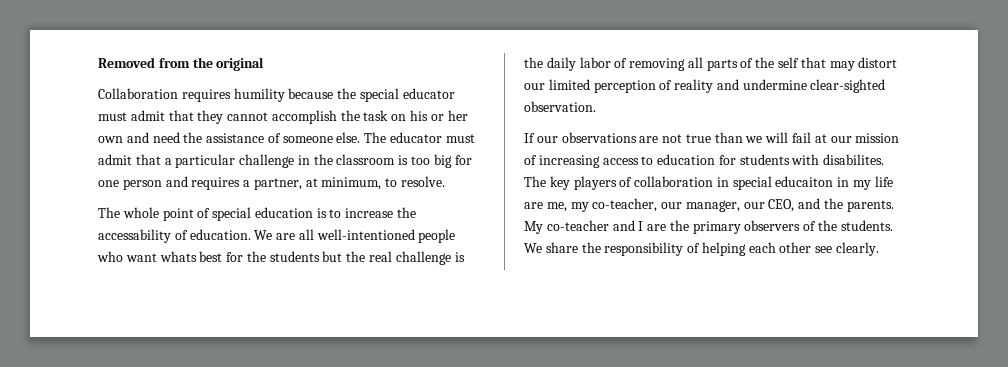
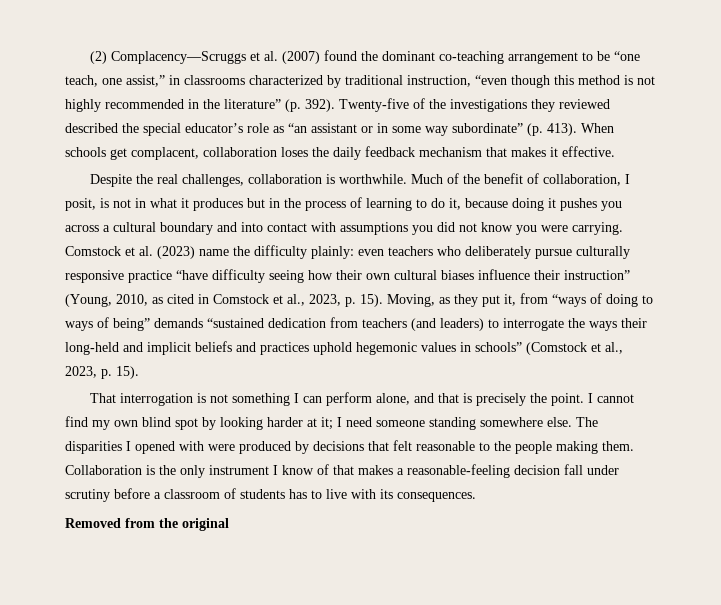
[98,57,265,71] [98,88,455,102] [98,110,468,124] [98,132,475,143] [98,154,472,168] [98,176,446,190] [98,207,417,221] [98,229,456,243] [97,251,465,265] [524,57,898,71] [524,79,886,93] [524,101,596,112] [524,132,900,143] [524,154,885,168] [524,176,893,190] [524,198,894,212] [524,220,893,234] [524,242,880,256] Removed from the original // Collaboration requires humility because the special educator must admit that they cannot accomplish the task on his or her own and need the assistance of someone else. The educator must admit that a particular challenge in the classroom is too big for one person and requires a partner, at minimum, to resolve. // The whole point of special education is to increase the accessability of education. We are all well-intentioned people who want whats best for the students but the real challenge is the daily labor of removing all parts of the self that may distort our limited perception of reality and undermine clear-sighted observation. // If our observations are not true than we will fail at our mission of increasing access to education for students with disabilites. The key players of collaboration in special educaiton in my life are me, my co-teacher, our manager, our CEO, and the parents. My co-teacher and I are the primary observers of the students. We share the responsibility of helping each other see clearly. -> [90,50,641,64] [65,75,655,88] [65,98,610,112] [65,123,614,136] [65,146,615,160] [90,173,631,187] [65,197,622,211] [65,222,623,235] [65,245,630,259] [65,269,630,283] [65,293,653,307] [65,317,647,331] [65,341,623,355] [65,366,139,379] [90,392,635,406] [65,416,598,430] [65,440,634,454] [65,464,619,478] [65,488,476,502] [65,518,229,531] (2) Complacency—Scruggs et al. (2007) found the dominant co-teaching arrangement to be “one teach, one assist,” in classrooms characterized by traditional instruction, “even though this method is not highly recommended in the literature” (p. 392). Twenty-five of the investigations they reviewed described the special educator’s role as “an assistant or in some way subordinate” (p. 413). When schools get complacent, collaboration loses the daily feedback mechanism that makes it effective. // Despite the real challenges, collaboration is worthwhile. Much of the benefit of collaboration, I posit, is not in what it produces but in the process of learning to do it, because doing it pushes you across a cultural boundary and into contact with assumptions you did not know you were carrying. Comstock et al. (2023) name the difficulty plainly: even teachers who deliberately pursue culturally responsive practice “have difficulty seeing how their own cultural biases influence their instruction” (Young, 2010, as cited in Comstock et al., 2023, p. 15). Moving, as they put it, from “ways of doing to ways of being” demands “sustained dedication from teachers (and leaders) to interrogate the ways their long-held and implicit beliefs and practices uphold hegemonic values in schools” (Comstock et al., 2023, p. 15). // That interrogation is not something I can perform alone, and that is precisely the point. I cannot find my own blind spot by looking harder at it; I need someone standing somewhere else. The disparities I opened with were produced by decisions that felt reasonable to the people making them. Collaboration is the only instrument I know of that makes a reasonable-feeling decision fall under scrutiny before a classroom of students has to live with its consequences. // Removed from the original

